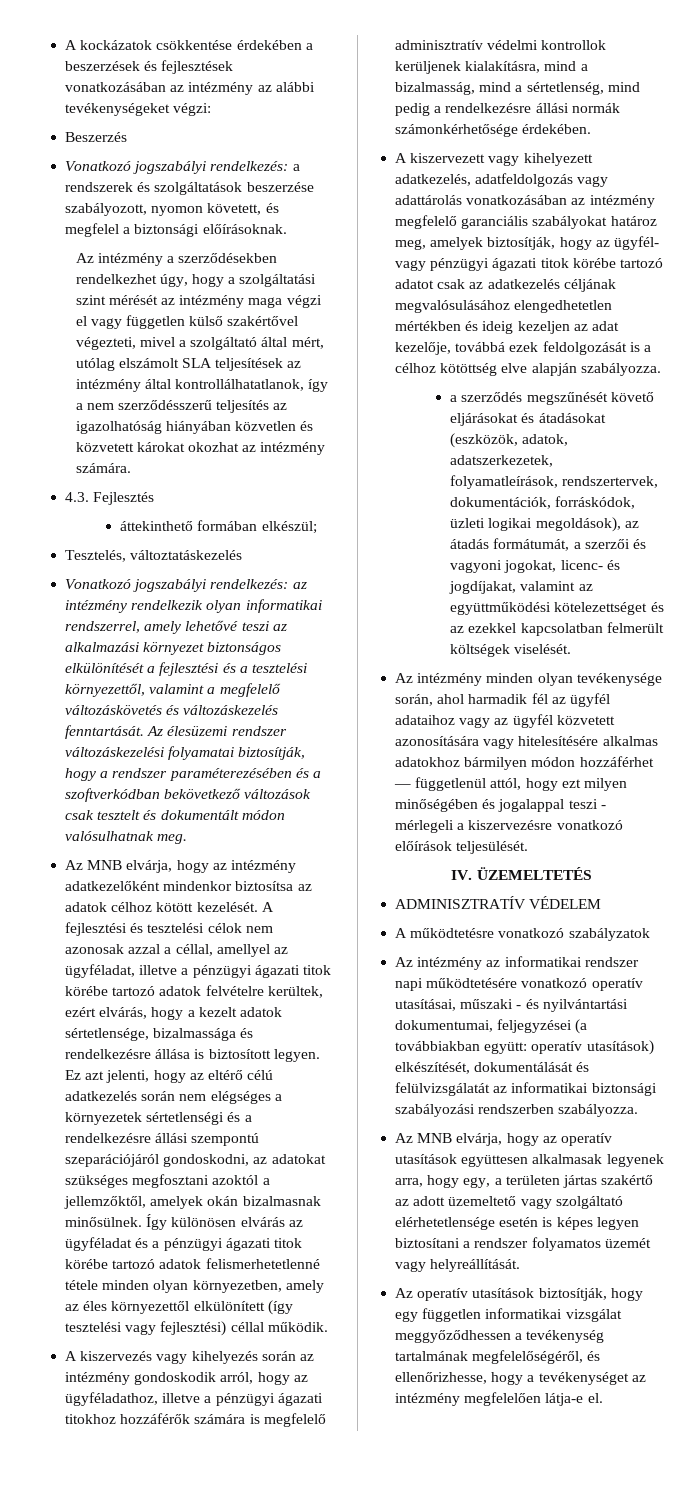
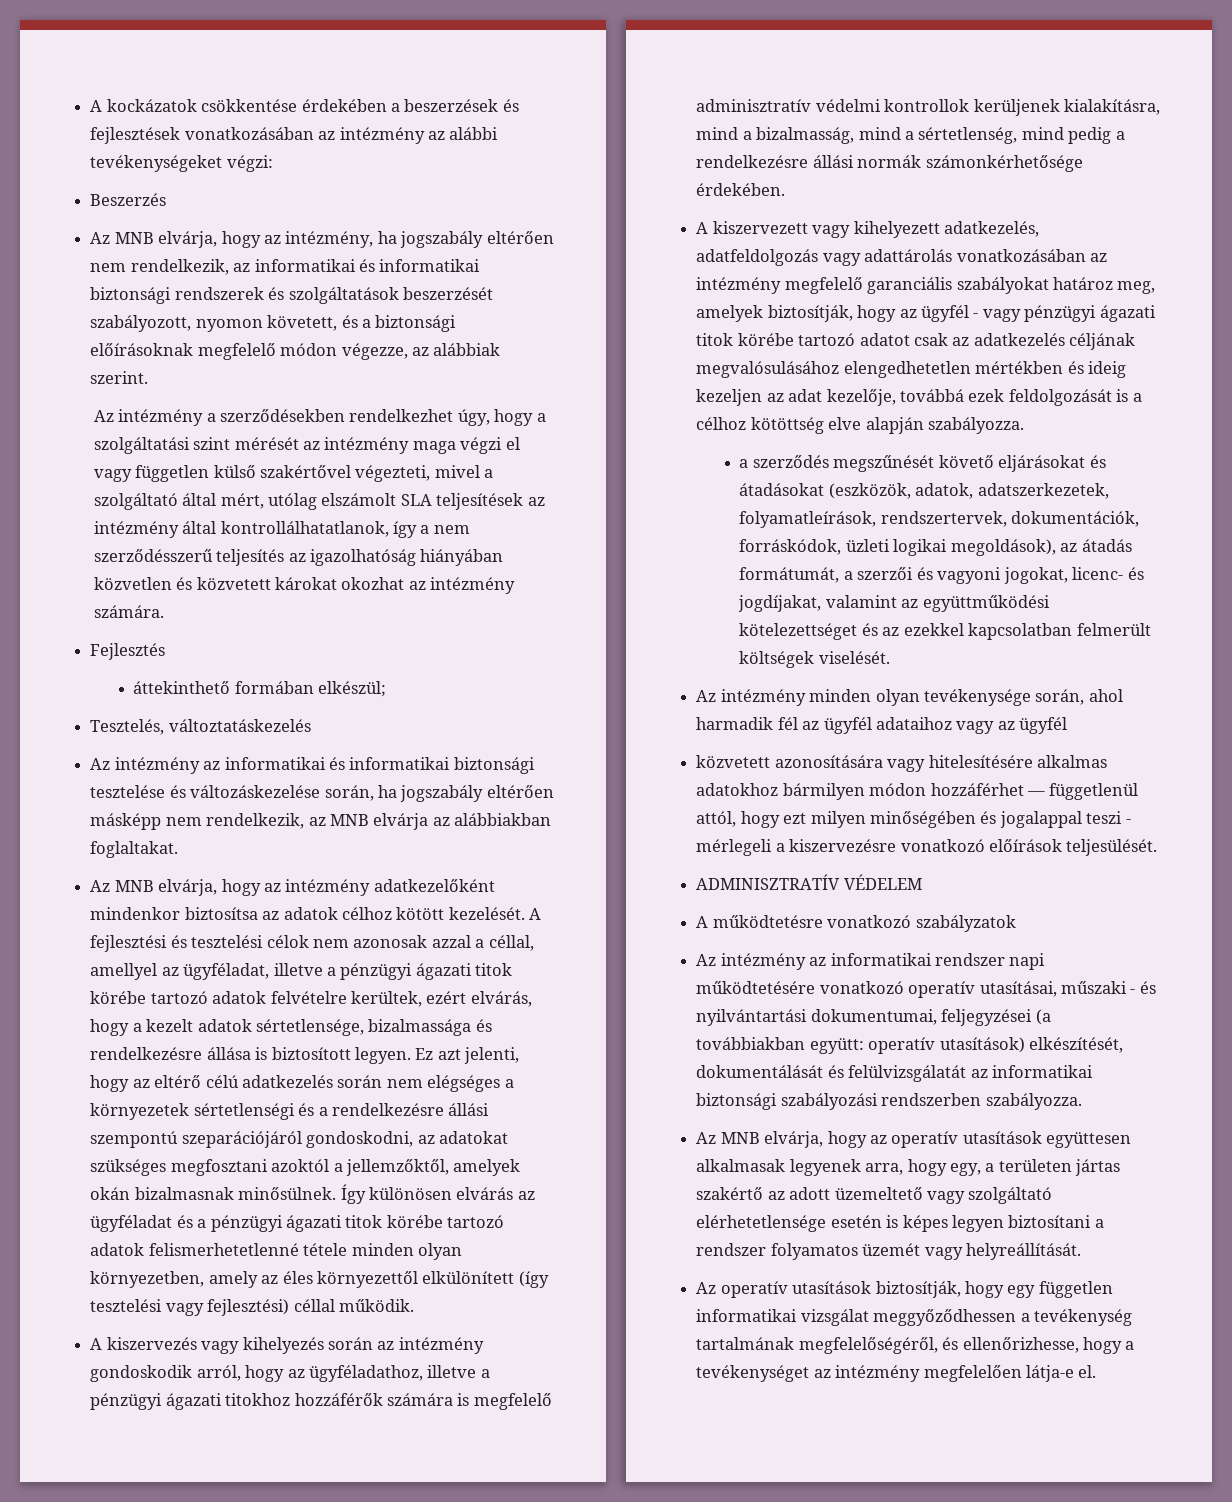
[65,161,300,174] Vonatkozó jogszabályi rendelkezés: a -> [90,231,554,248] [90,259,481,275] [90,287,172,304] Az MNB elvárja, hogy az intézmény, ha jogszabály eltérően nem rendelkezik, az informatikai és informatikai biztonsági
[246,182,314,192] beszerzése -> [402,287,493,300] beszerzését
[65,223,120,237] megfelel -> (358, 321) none
[202,224,287,234] előírásoknak. -> [90,343,501,360] [90,371,149,384] előírásoknak megfelelő módon végezze, az alábbiak szerint.
[65,492,90,502] 4.3. -> (164, 611) none
[65,579,307,592] [65,599,322,613] [65,620,287,634] [65,642,282,655] [65,662,307,676] [65,683,281,697] [65,705,279,715] [65,725,287,739] [65,746,306,760] [65,768,321,781] [65,788,312,802] [65,810,285,820] [65,831,188,844] Vonatkozó jogszabályi rendelkezés: az intézmény rendelkezik olyan informatikai rendszerrel, amely lehetővé teszi az alkalmazási környezet biztonságos elkülönítését a fejlesztési és a tesztelési környezettől, valamint a megfelelő változáskövetés és változáskezelés fenntartását. Az élesüzemi rendszer változáskezelési folyamatai biztosítják, hogy a rendszer paraméterezésében és a szoftverkódban bekövetkező változások csak tesztelt és dokumentált módon valósulhatnak meg. -> [90,757,535,774] [90,785,554,802] [90,813,552,830] [90,841,179,858] Az intézmény az informatikai és informatikai biztonsági tesztelése és változáskezelése során, ha jogszabály eltérően másképp nem rendelkezik, az MNB elvárja az alábbiakban foglaltakat.
[613,236,659,250] ügyfél- -> [920,305,979,322] ügyfél -
(553, 721) none -> (1068, 725) //
[451,867,592,880] // IV. ÜZEMELTETÉS -> (1158, 847) none

